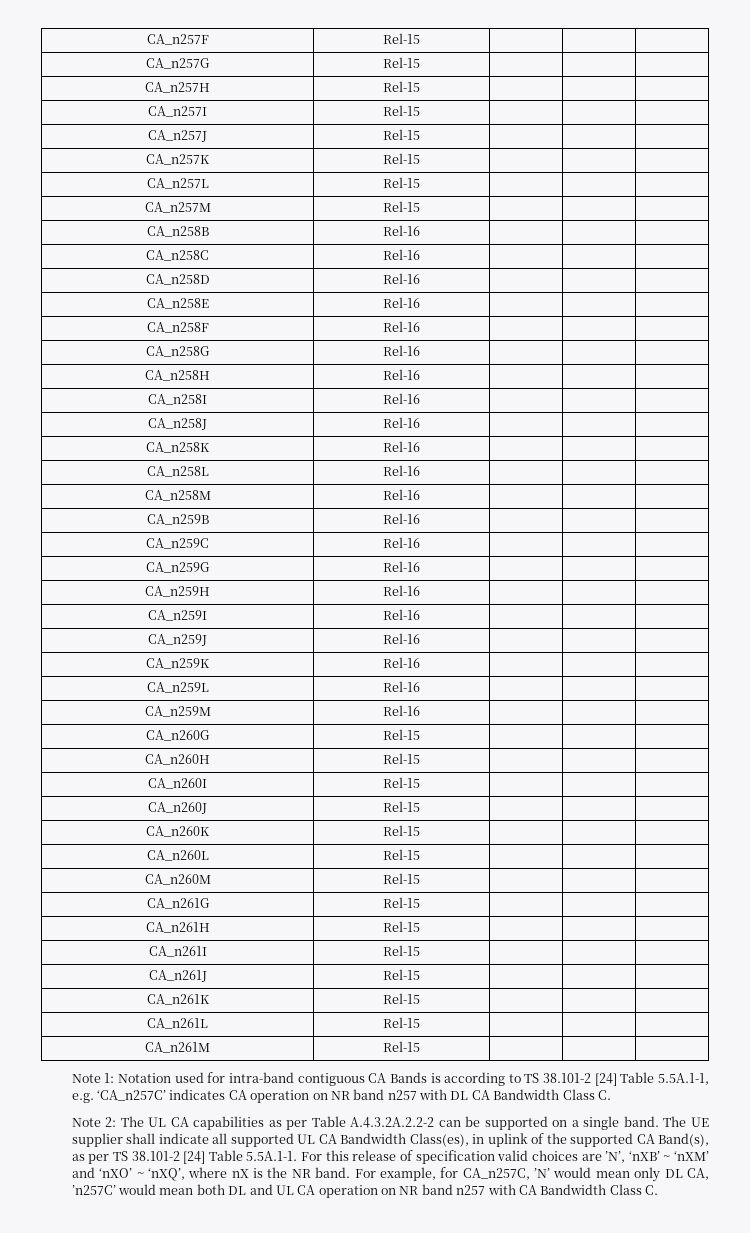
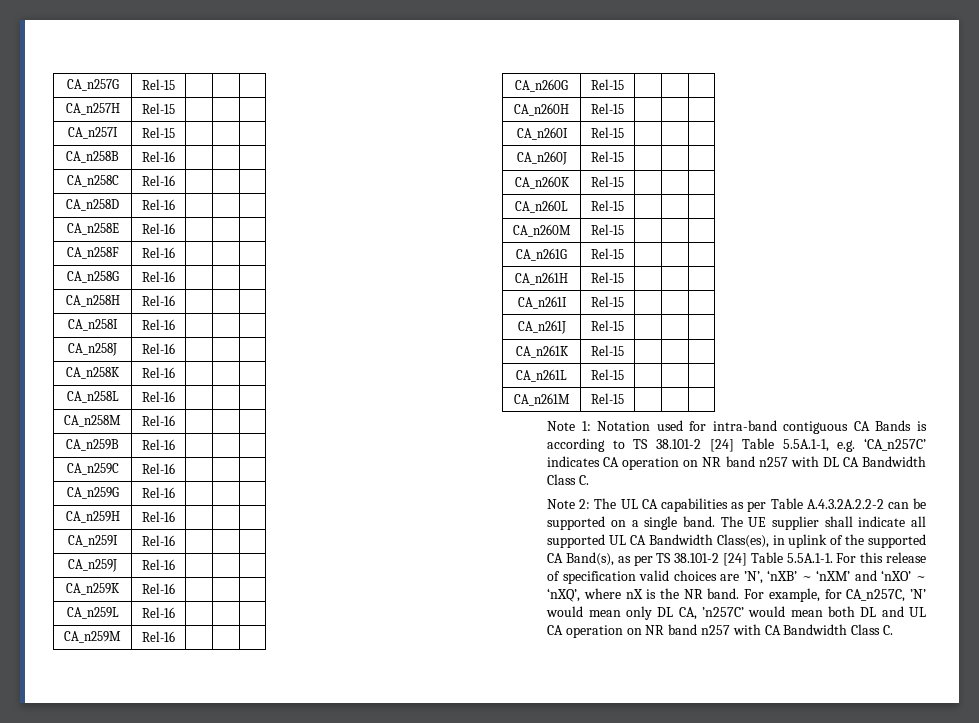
[146,34,209,45] [382,33,420,44] CA_n257F | Rel-15 | | | // -> (66, 85) none
[148,130,207,142] [382,129,420,140] [146,154,210,165] [382,153,420,164] [146,178,209,189] [382,177,420,188] [144,202,211,213] [382,201,420,212] // CA_n257J | Rel-15 | | | // CA_n257K | Rel-15 | | | // CA_n257L | Rel-15 | | | // CA_n257M | Rel-15 | | | -> (175, 132) none

